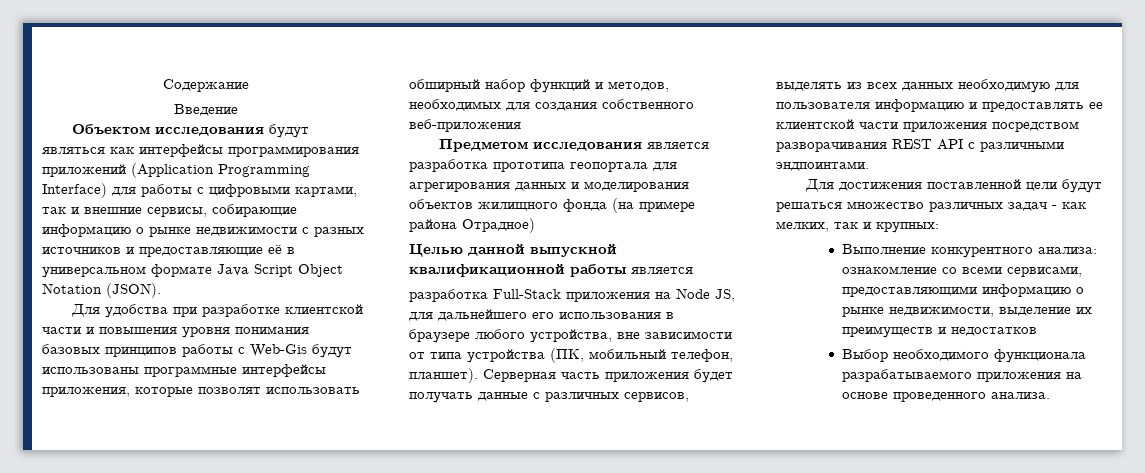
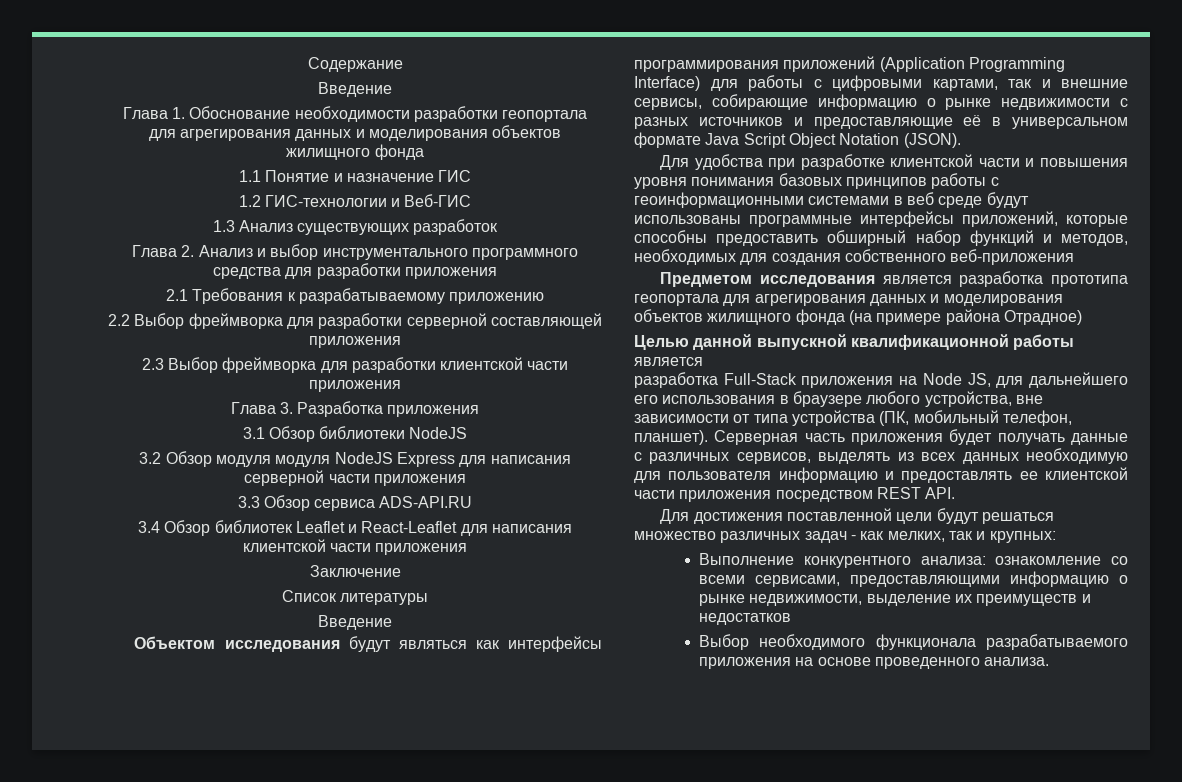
(238, 110) none -> [122,106,588,122] [148,125,562,141] [286,144,424,160] [238,170,472,182] [238,194,472,207] [212,219,499,235] [132,244,578,260] [213,263,497,279] [165,288,545,304] [108,313,602,329] [309,336,401,348] [141,357,569,373] [309,380,401,392] [230,401,480,417] [242,426,468,442] [139,451,571,467] [244,470,466,486] [237,495,473,511] [137,520,573,536] [242,539,468,555] [309,565,401,577] [281,590,429,605] [318,615,392,630] // Глава 1. Обоснование необходимости разработки геопортала для агрегирования данных и моделирования объектов жилищного фонда // 1.1 Понятие и назначение ГИС // 1.2 ГИС-технологии и Веб-ГИС // 1.3 Анализ существующих разработок // Глава 2. Анализ и выбор инструментального программного средства для разработки приложения // 2.1 Требования к разрабатываемому приложению // 2.2 Выбор фреймворка для разработки серверной составляющей приложения // 2.3 Выбор фреймворка для разработки клиентской части приложения // Глава 3. Разработка приложения // 3.1 Обзор библиотеки NodeJS // 3.2 Обзор модуля модуля NodeJS Express для написания серверной части приложения // 3.3 Обзор сервиса ADS-API.RU // 3.4 Обзор библиотек Leaflet и React-Leaflet для написания клиентской части приложения // Заключение // Список литературы // Введение
[250,344,352,358] [42,364,326,377] [42,387,360,397] Web-Gis будут использованы программные интерфейсы приложения, которые позволят использовать -> [634,192,1029,208] [634,211,1128,227] [634,230,819,246] геоинформационными системами в веб среде будут использованы программные интерфейсы приложений, которые способны предоставить
[776,139,1064,152] [776,161,869,171] разворачивания REST API с различными эндпоинтами. -> [876,487,956,499] REST API.

